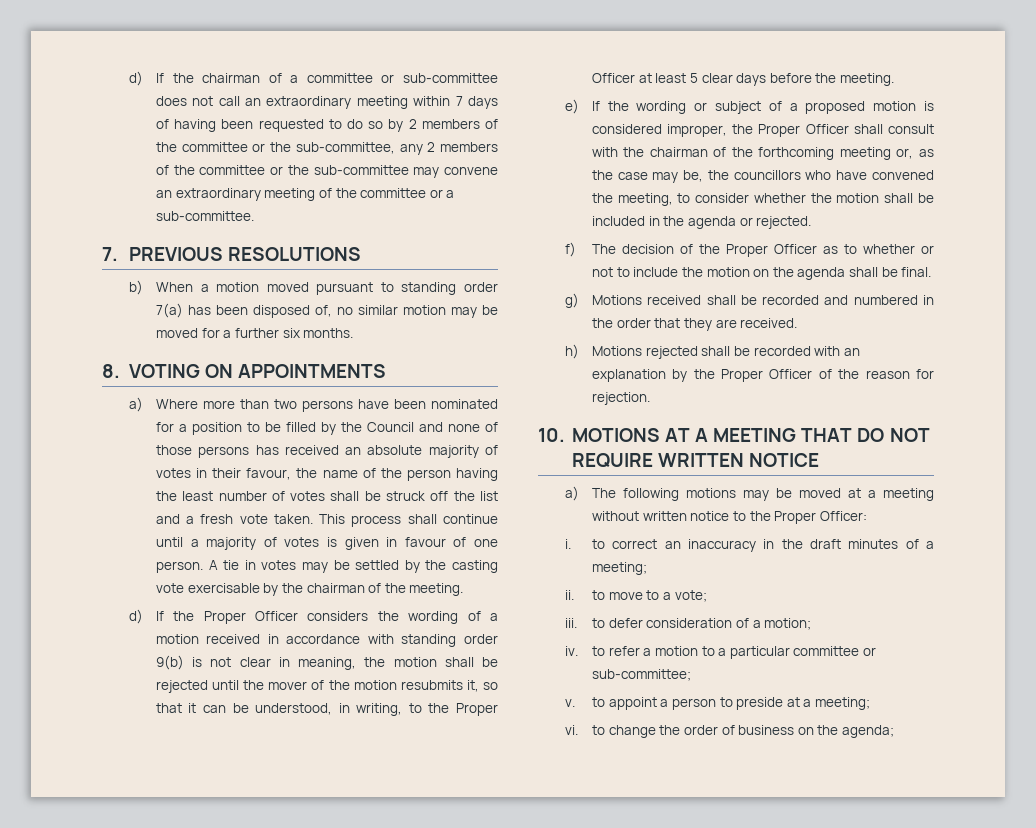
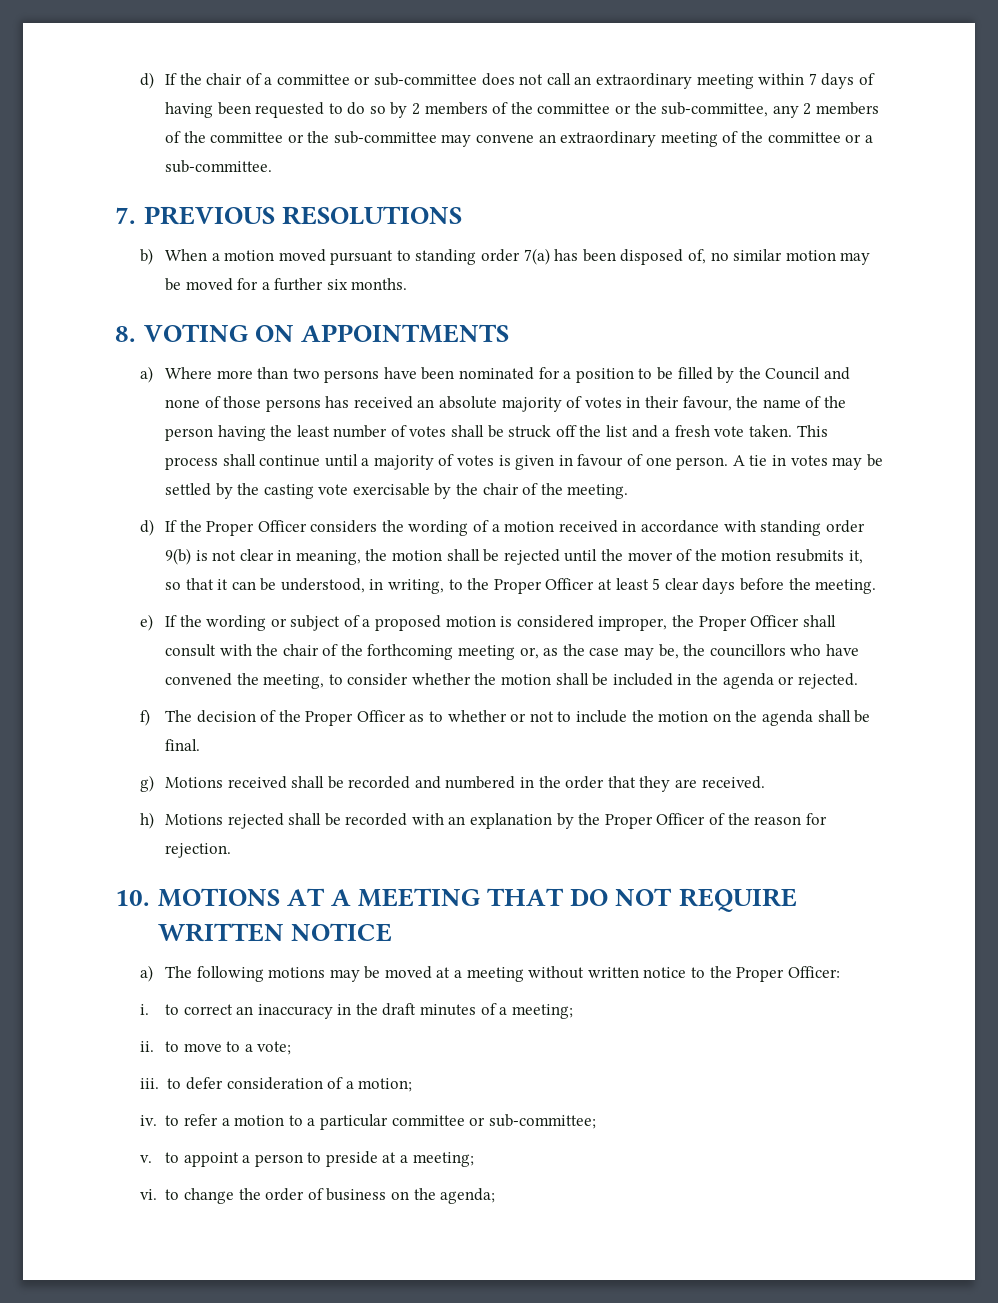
[128,71,261,86] d) If the chairman -> [139,72,243,89] d) If the chair
[306,583,365,593] chairman -> [482,483,519,495] chair
[649,147,708,157] chairman -> [282,644,319,656] chair

